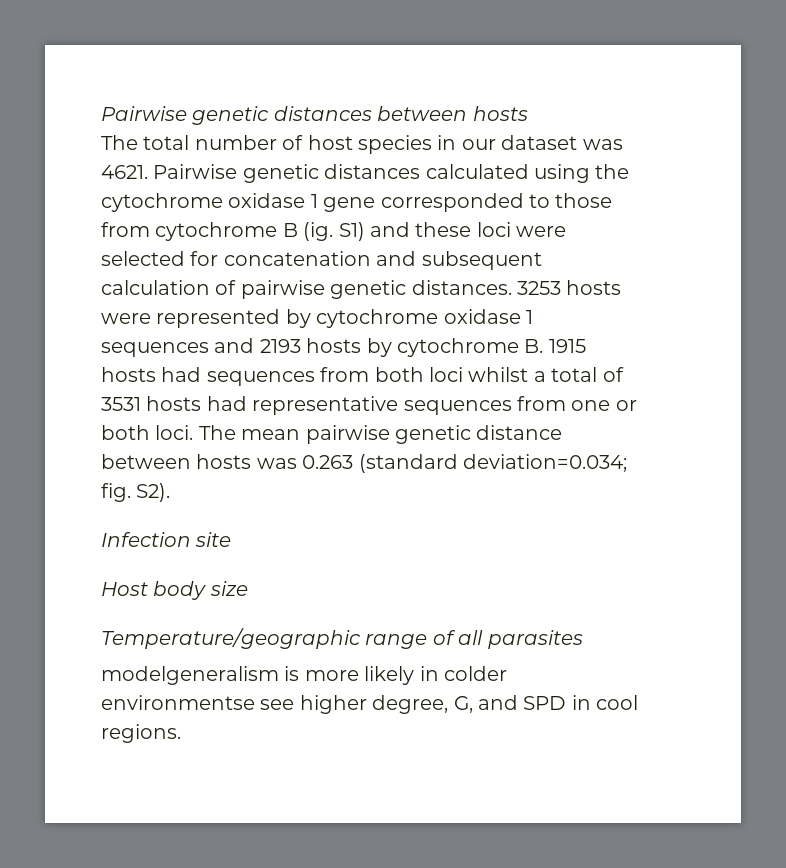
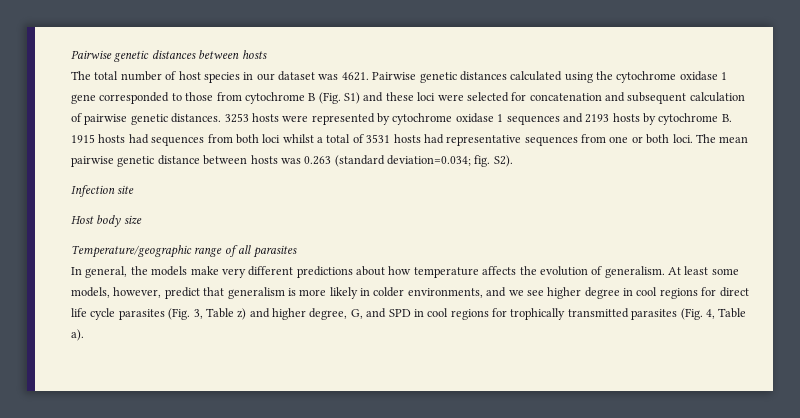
[303,222,334,241] (ig. -> [318,92,341,104] (Fig.
[101,666,279,685] modelgeneralism -> [71,266,739,278] [71,287,285,299] In general, the models make very different predictions about how temperature affects the evolution of generalism. At least some models, however, predict that generalism
[101,695,295,710] environmentse see -> [407,287,749,299] [71,308,270,320] environments, and we see higher degree in cool regions for direct life cycle parasites (Fig. 3, Table z) and
[101,724,181,743] regions. -> [450,308,747,320] [71,329,84,341] regions for trophically transmitted parasites (Fig. 4, Table a).

